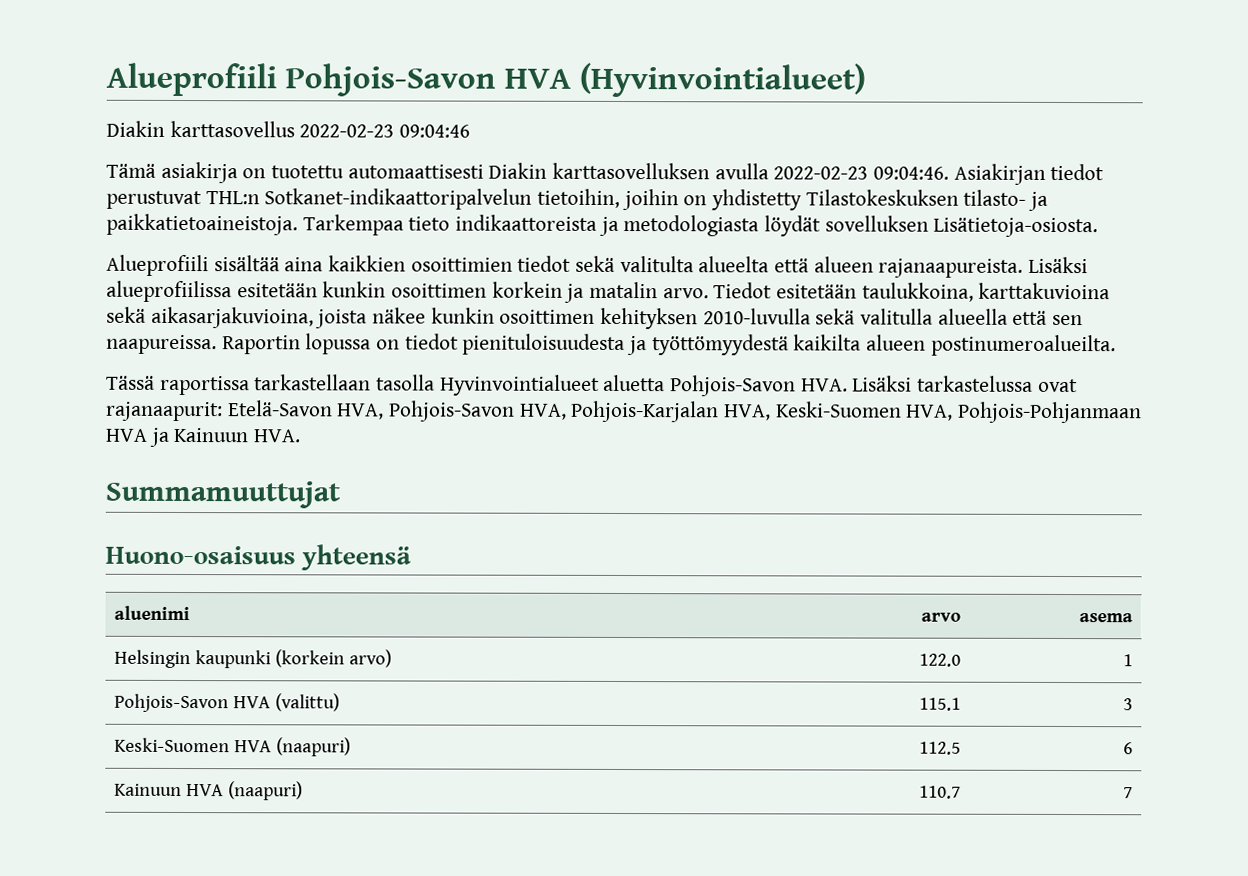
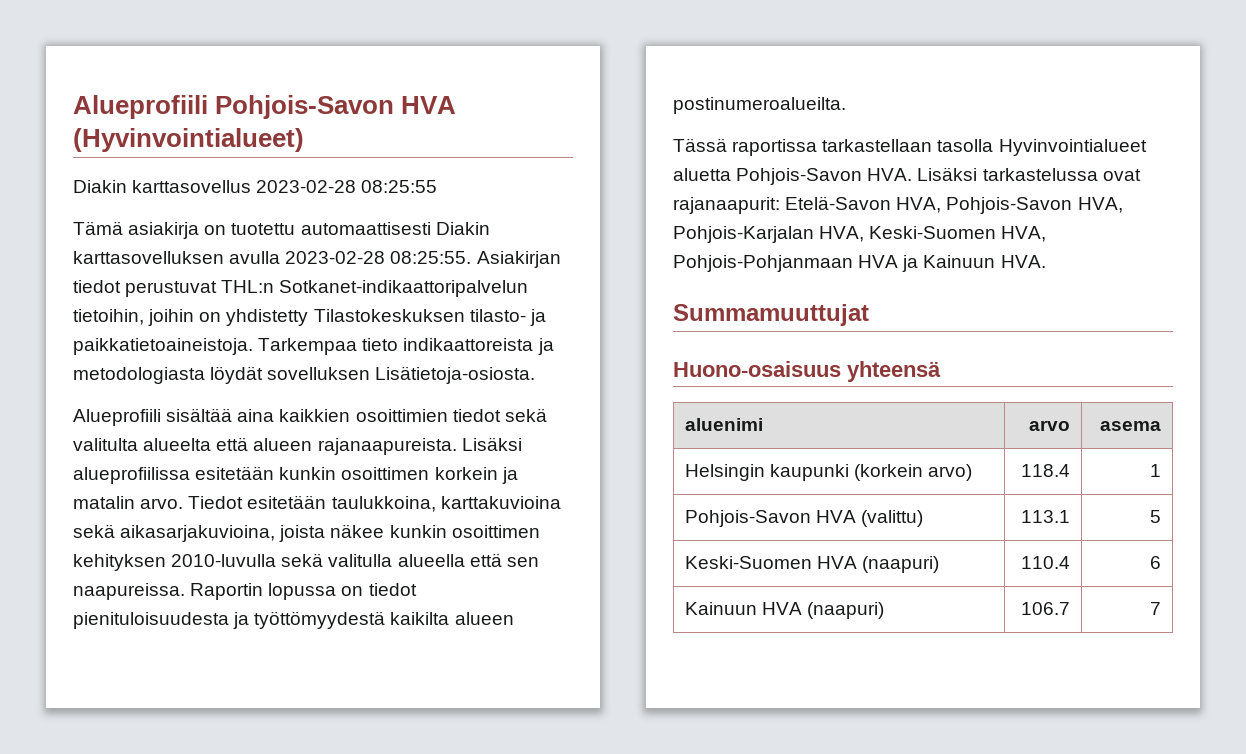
[299,124,471,138] 2022-02-23 09:04:46 -> [256,180,438,193] 2023-02-28 08:25:55
[773,166,950,180] 2022-02-23 09:04:46. -> [285,251,472,264] 2023-02-28 08:25:55.
[919,653,962,667] 122.0 -> [1020,464,1070,477] 118.4
[919,697,962,711] [1123,698,1134,711] 115.1 | 3 -> [1020,510,1070,523] [1149,510,1161,523] 113.1 | 5
[919,741,962,755] 112.5 -> [1020,556,1070,569] 110.4
[919,785,962,799] 110.7 -> [1020,602,1070,615] 106.7

